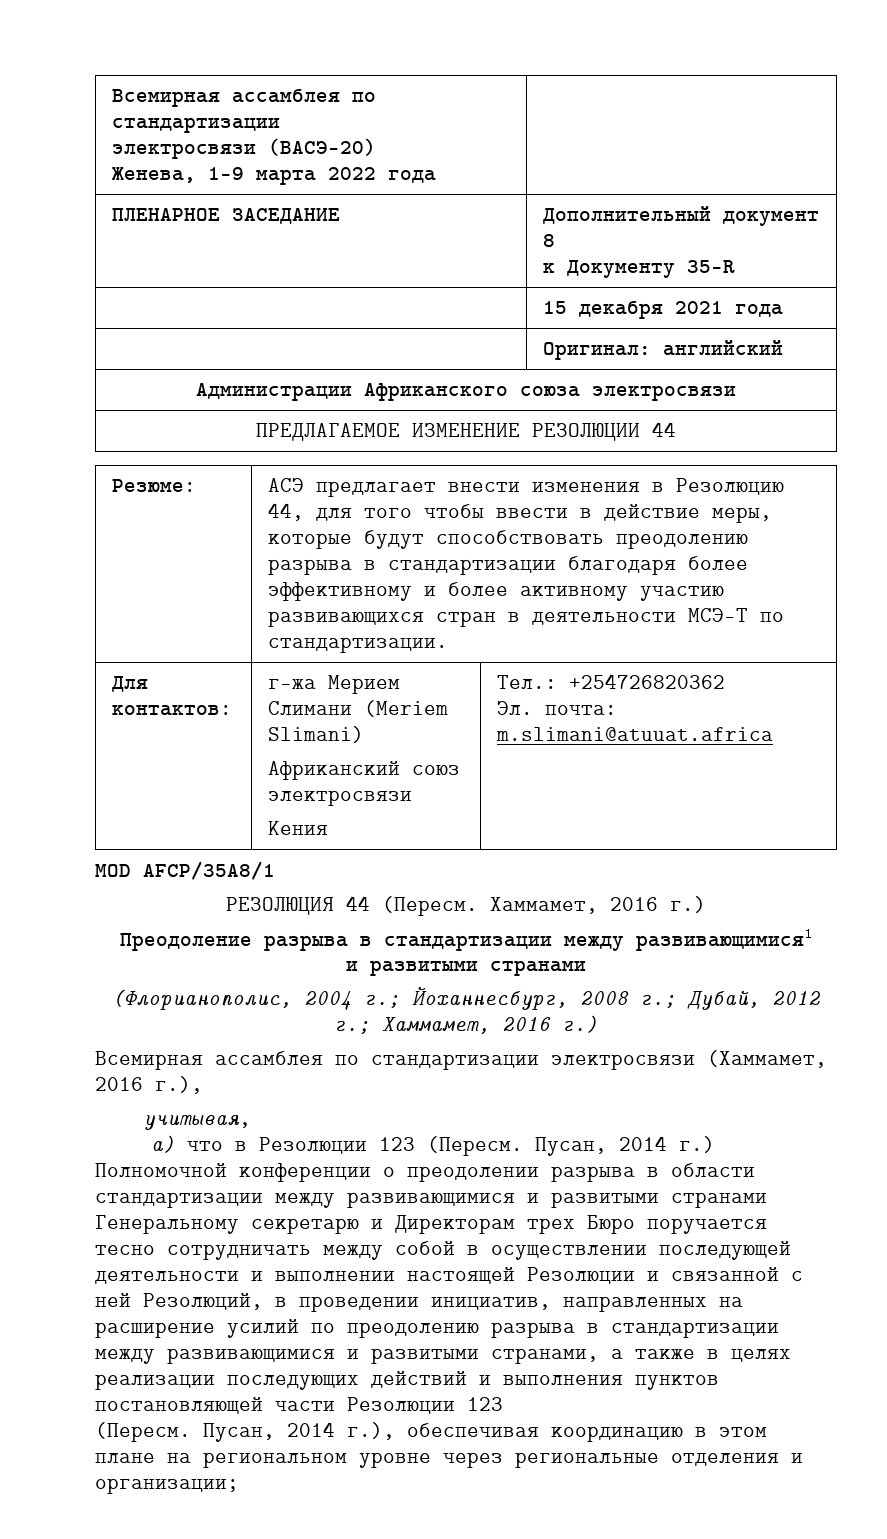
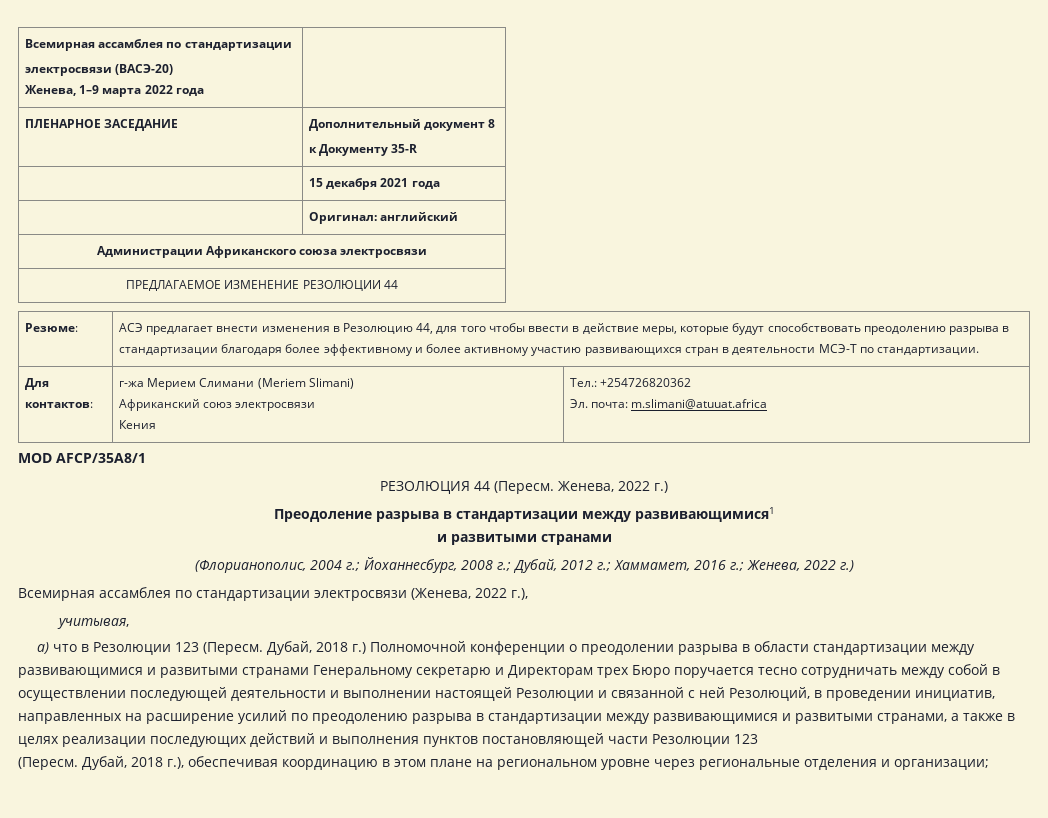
[490,897,658,914] Хаммамет, 2016 -> [558,481,650,492] Женева, 2022
(551, 1024) none -> [729,560,836,571] г.; Женева, 2022
[707,1050,827,1068] [95,1077,143,1091] (Хаммамет, 2016 -> [411,588,507,600] (Женева, 2022
[534,1136,667,1156] Пусан, 2014 -> [266,641,348,655] Дубай, 2018
[203,1422,335,1442] Пусан, 2014 -> [82,756,163,770] Дубай, 2018

